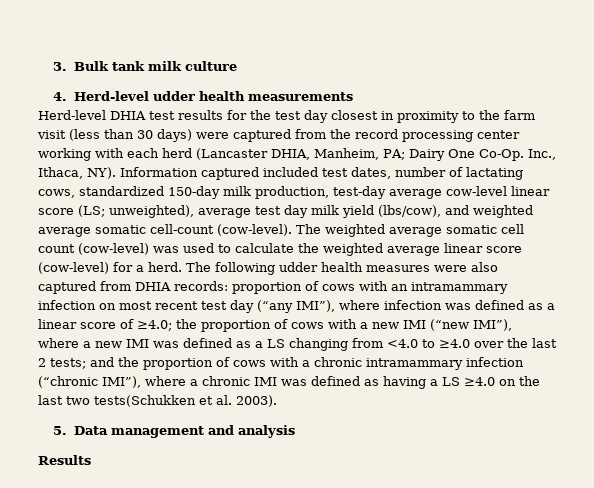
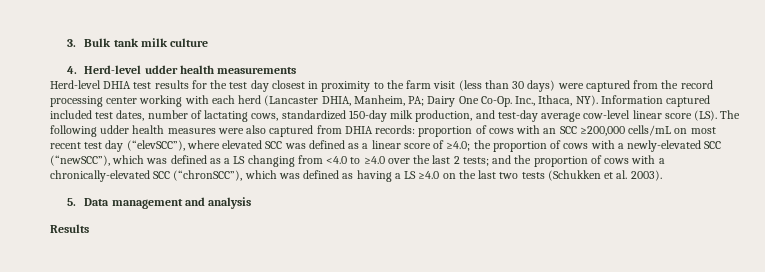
(329, 192) none -> [475,110,495,119] and
[78,205,533,218] [38,224,524,237] [38,243,522,256] [38,262,182,274] (LS; unweighted), average test day milk yield (lbs/cow), and weighted average somatic cell-count (cow-level). The weighted average somatic cell count (cow-level) was used to calculate the weighted average linear score (cow-level) for a herd. -> [694,110,718,121] (LS).
[411,282,508,294] [38,300,96,310] intramammary infection -> [559,125,672,136] SCC ≥200,000 cells/mL
[257,300,442,313] (“any IMI”), where infection -> [126,140,283,151] (“elevSCC”), where elevated SCC
[372,319,512,331] [38,338,149,348] new IMI (“new IMI”), where a new IMI -> [627,140,722,152] [50,155,145,166] newly-elevated SCC (“newSCC”), which
[314,357,524,370] [38,376,277,388] chronic intramammary infection (“chronic IMI”), where a chronic IMI -> [50,170,277,182] chronically-elevated SCC (“chronSCC”), which
[94,395,196,407] tests(Schukken -> [521,170,601,181] tests (Schukken

